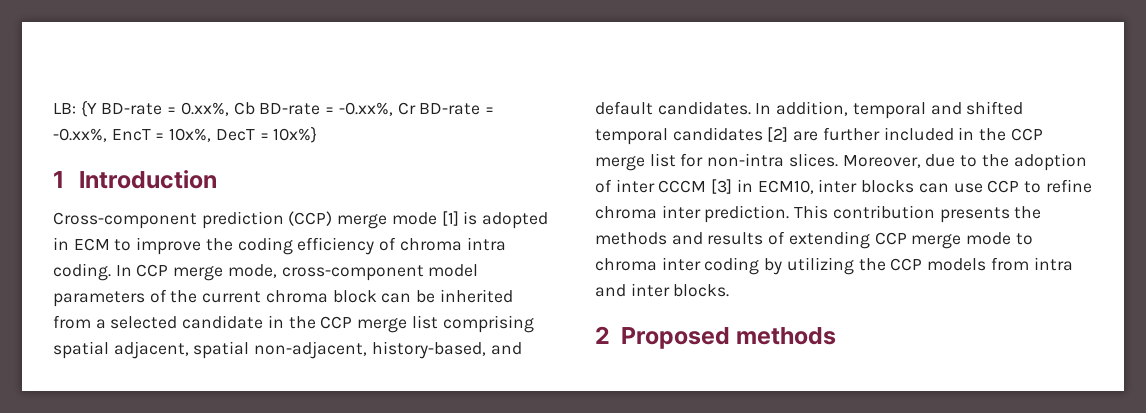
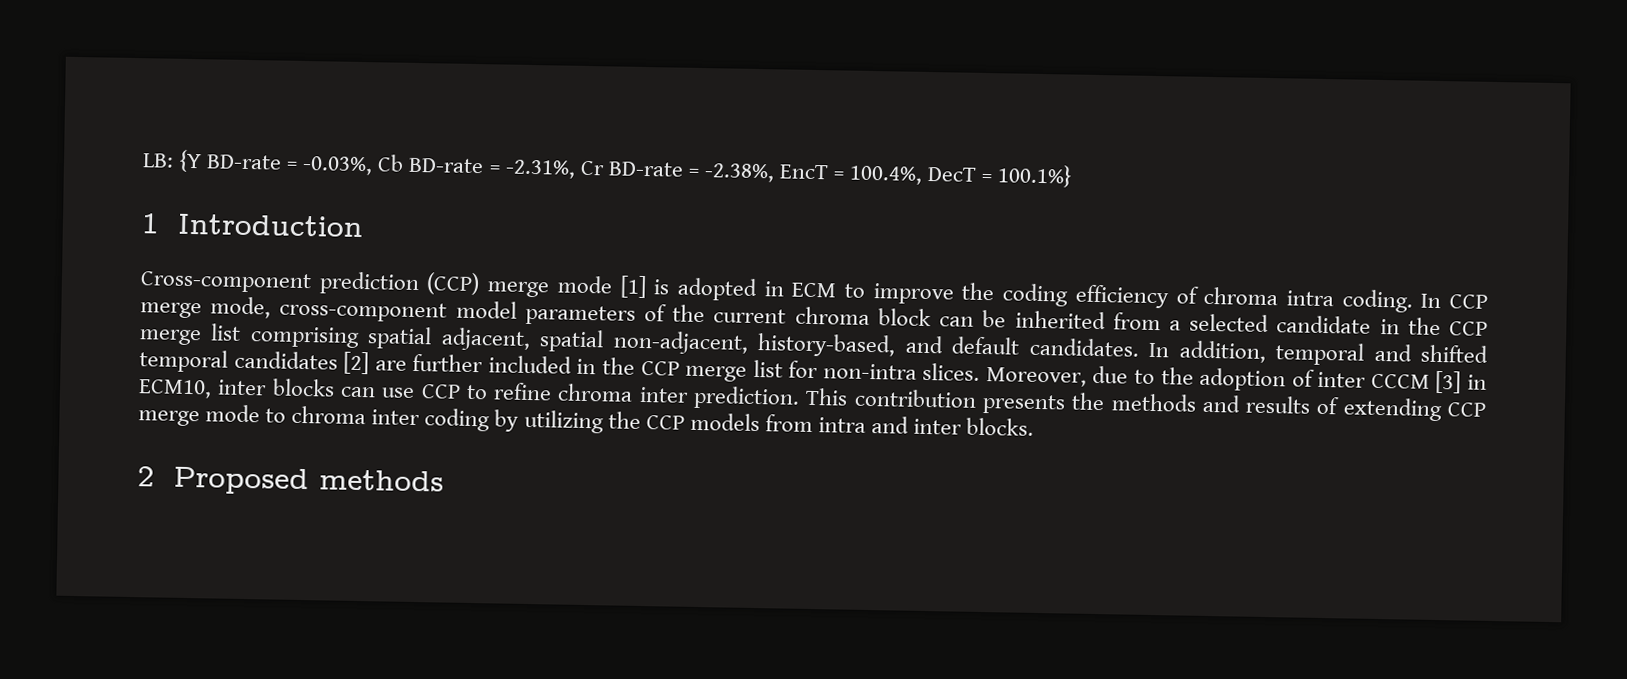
[180,102,229,116] 0.xx%, -> [302,155,374,176] -0.03%,
[338,102,393,116] -0.xx%, -> [504,159,576,179] -2.31%,
[53,128,107,142] -0.xx%, -> [703,163,775,183] -2.38%,
[169,128,212,142] 10x%, -> [849,165,924,185] 100.4%,
[273,126,318,143] 10x%} -> [997,164,1074,188] 100.1%}

